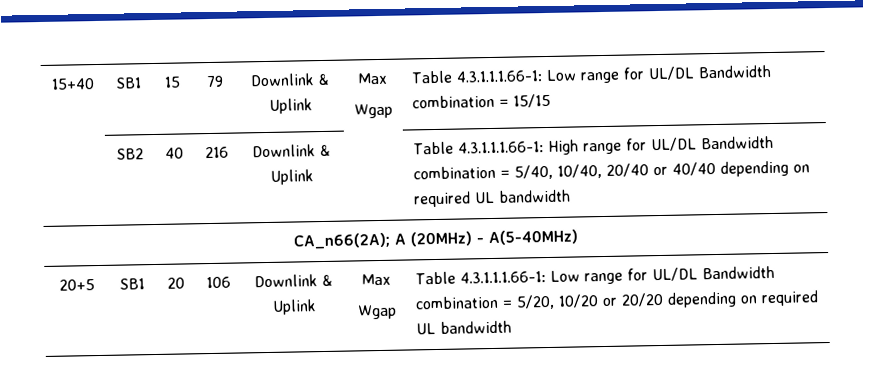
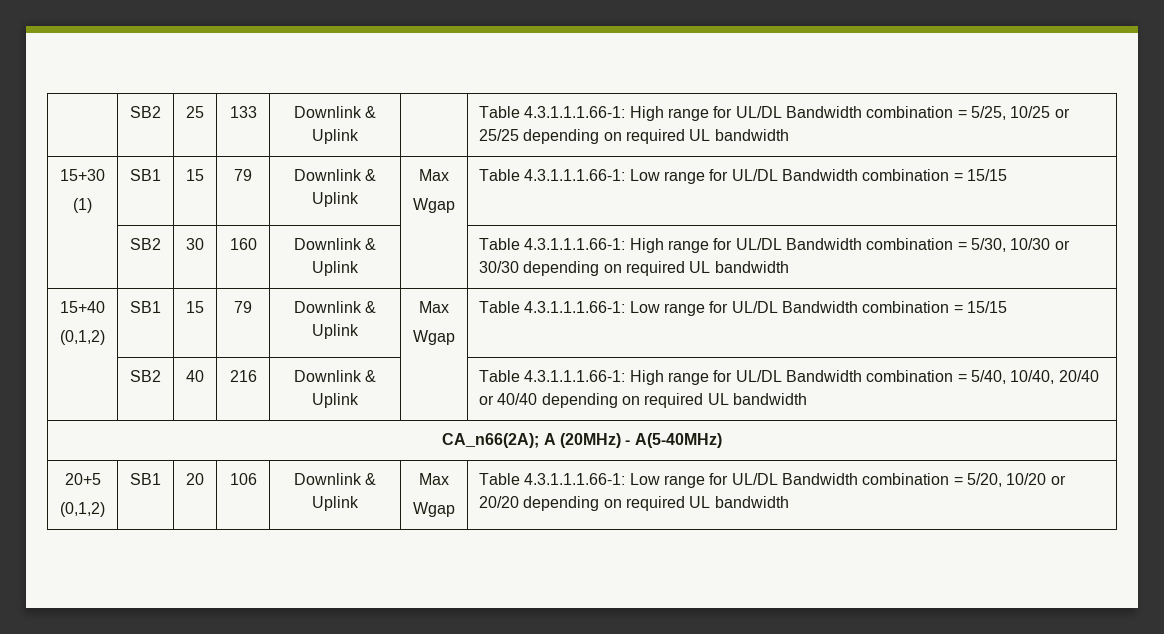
(51, 84) none -> [130,106,161,118] [186,106,204,118] [229,106,257,118] [293,106,377,118] [312,129,359,144] [479,106,1070,121] [479,129,789,144] [60,169,105,181] [73,198,92,213] [130,169,161,181] [186,169,204,181] [234,169,252,181] [293,169,377,181] [312,192,359,207] [419,169,449,181] [413,198,455,213] [479,169,1008,184] [130,238,161,250] [186,238,204,250] [229,238,257,250] [293,238,377,250] [312,261,359,276] [479,238,1070,253] [479,261,789,276] | SB2 | 25 | 133 | Downlink & Uplink | | Table 4.3.1.1.1.66-1: High range for UL/DL Bandwidth combination = 5/25, 10/25 or 25/25 depending on required UL bandwidth // 15+30 // (1) | SB1 | 15 | 79 | Downlink & Uplink | Max // Wgap | Table 4.3.1.1.1.66-1: Low range for UL/DL Bandwidth combination = 15/15 // | SB2 | 30 | 160 | Downlink & Uplink | | Table 4.3.1.1.1.66-1: High range for UL/DL Bandwidth combination = 5/30, 10/30 or 30/30 depending on required UL bandwidth //
(95, 84) none -> [60,330,105,345] // (0,1,2)
(95, 285) none -> [60,502,105,517] // (0,1,2)

